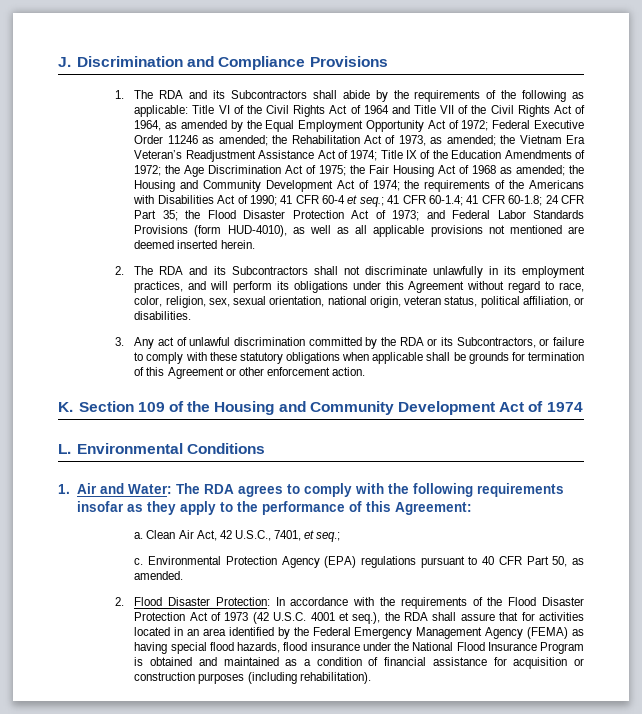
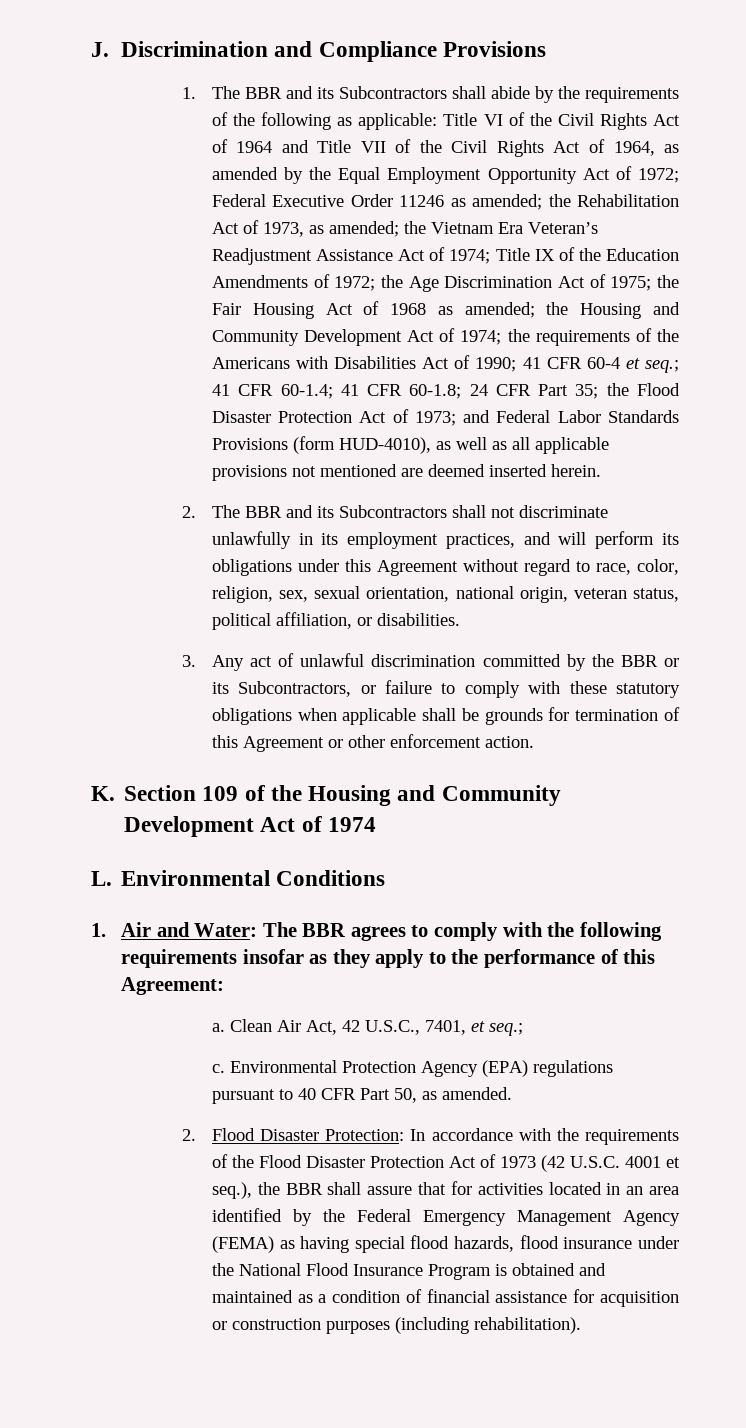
[159,90,184,99] RDA -> [244,87,282,99] BBR
[159,266,184,275] RDA -> [244,506,282,518] BBR
[399,337,424,346] RDA -> [620,655,658,667] BBR
[204,484,235,494] RDA -> [302,923,346,937] BBR
[404,612,429,621] RDA -> [285,1183,323,1195] BBR

